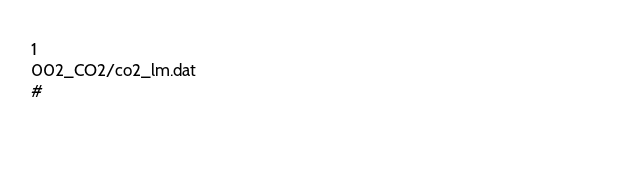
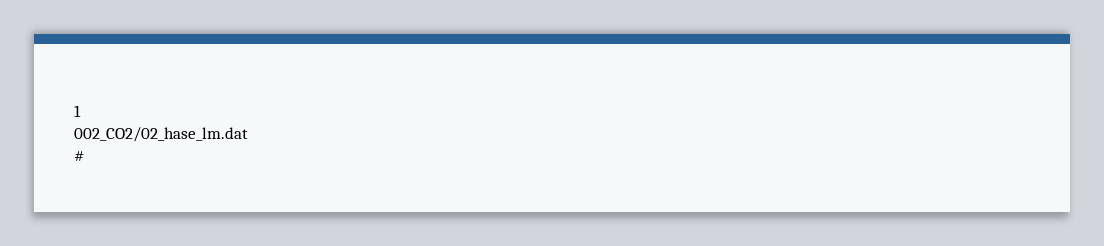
[31,63,196,78] 002_CO2/co2_lm.dat -> [74,127,248,142] 002_CO2/02_hase_lm.dat

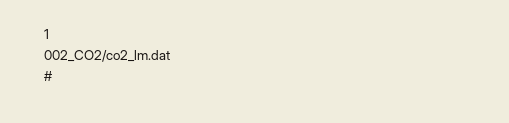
[74,127,248,142] 002_CO2/02_hase_lm.dat -> [44,50,170,62] 002_CO2/co2_lm.dat

